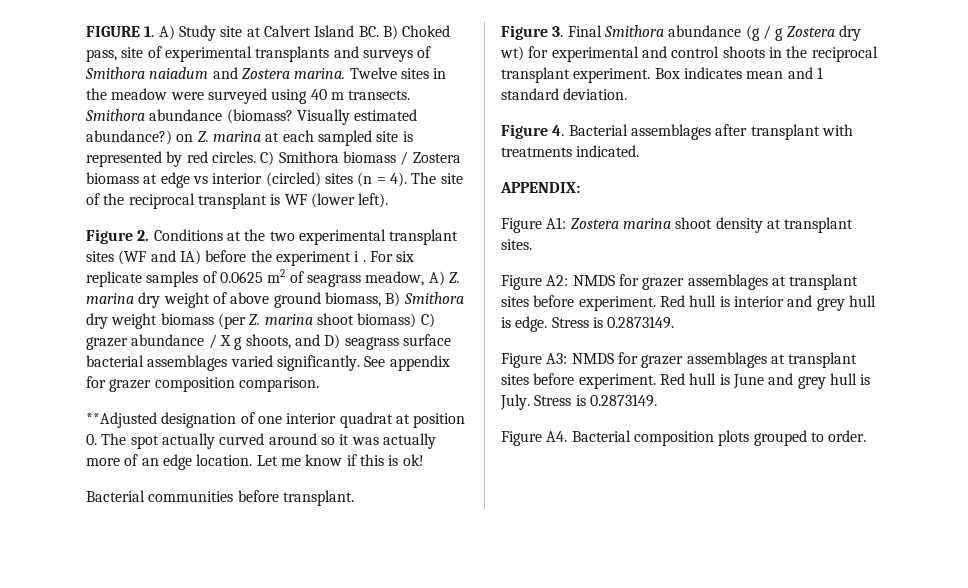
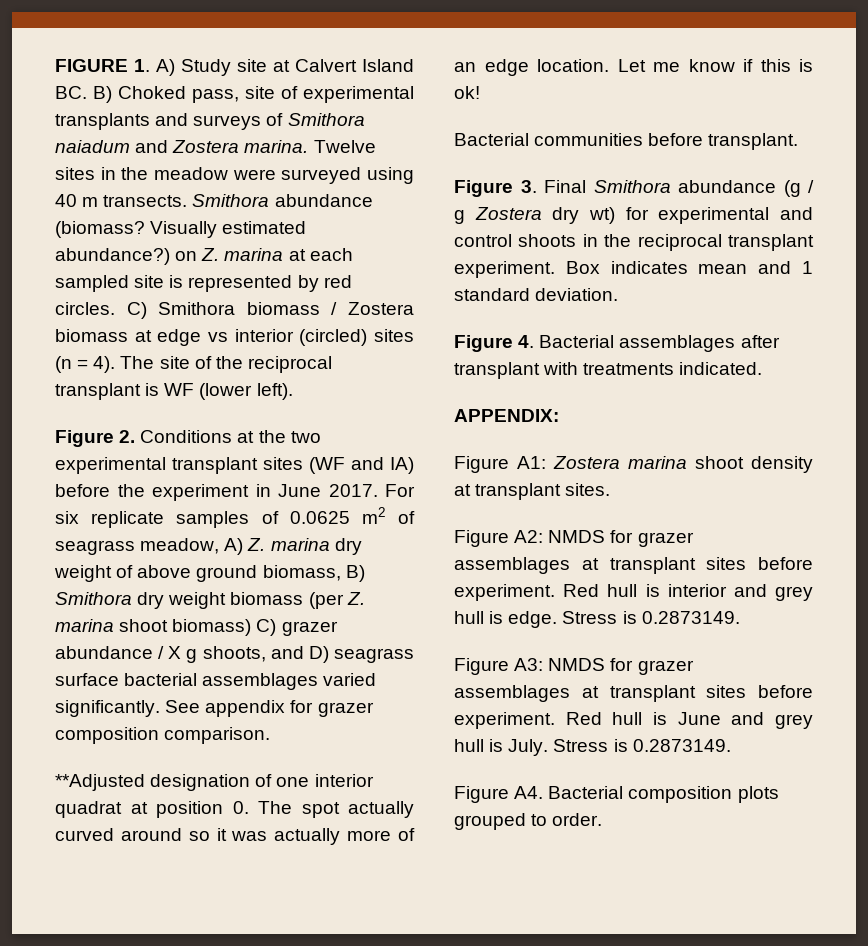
[354,251,366,262] i . -> [255,484,378,497] in June 2017.

